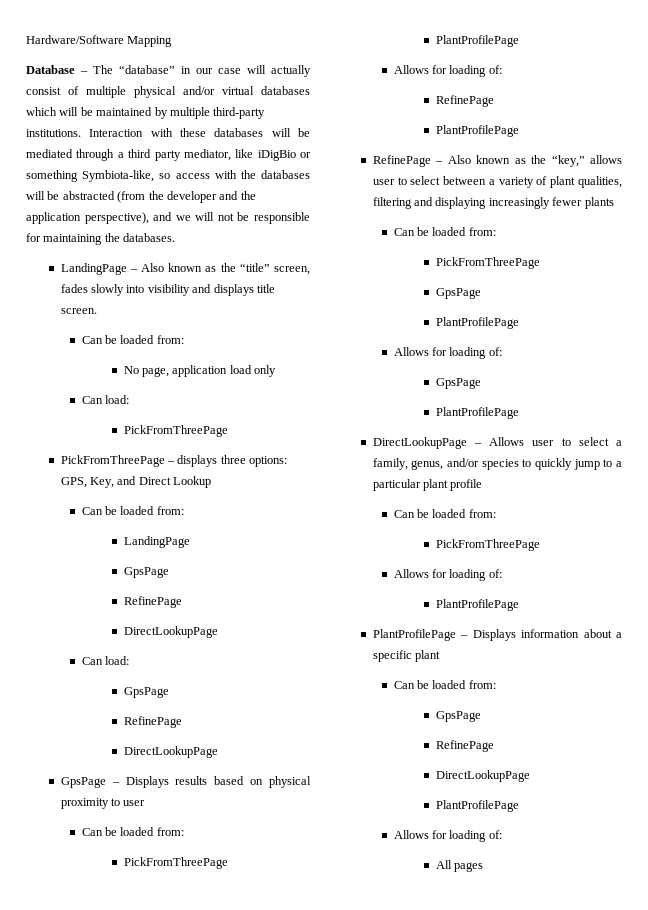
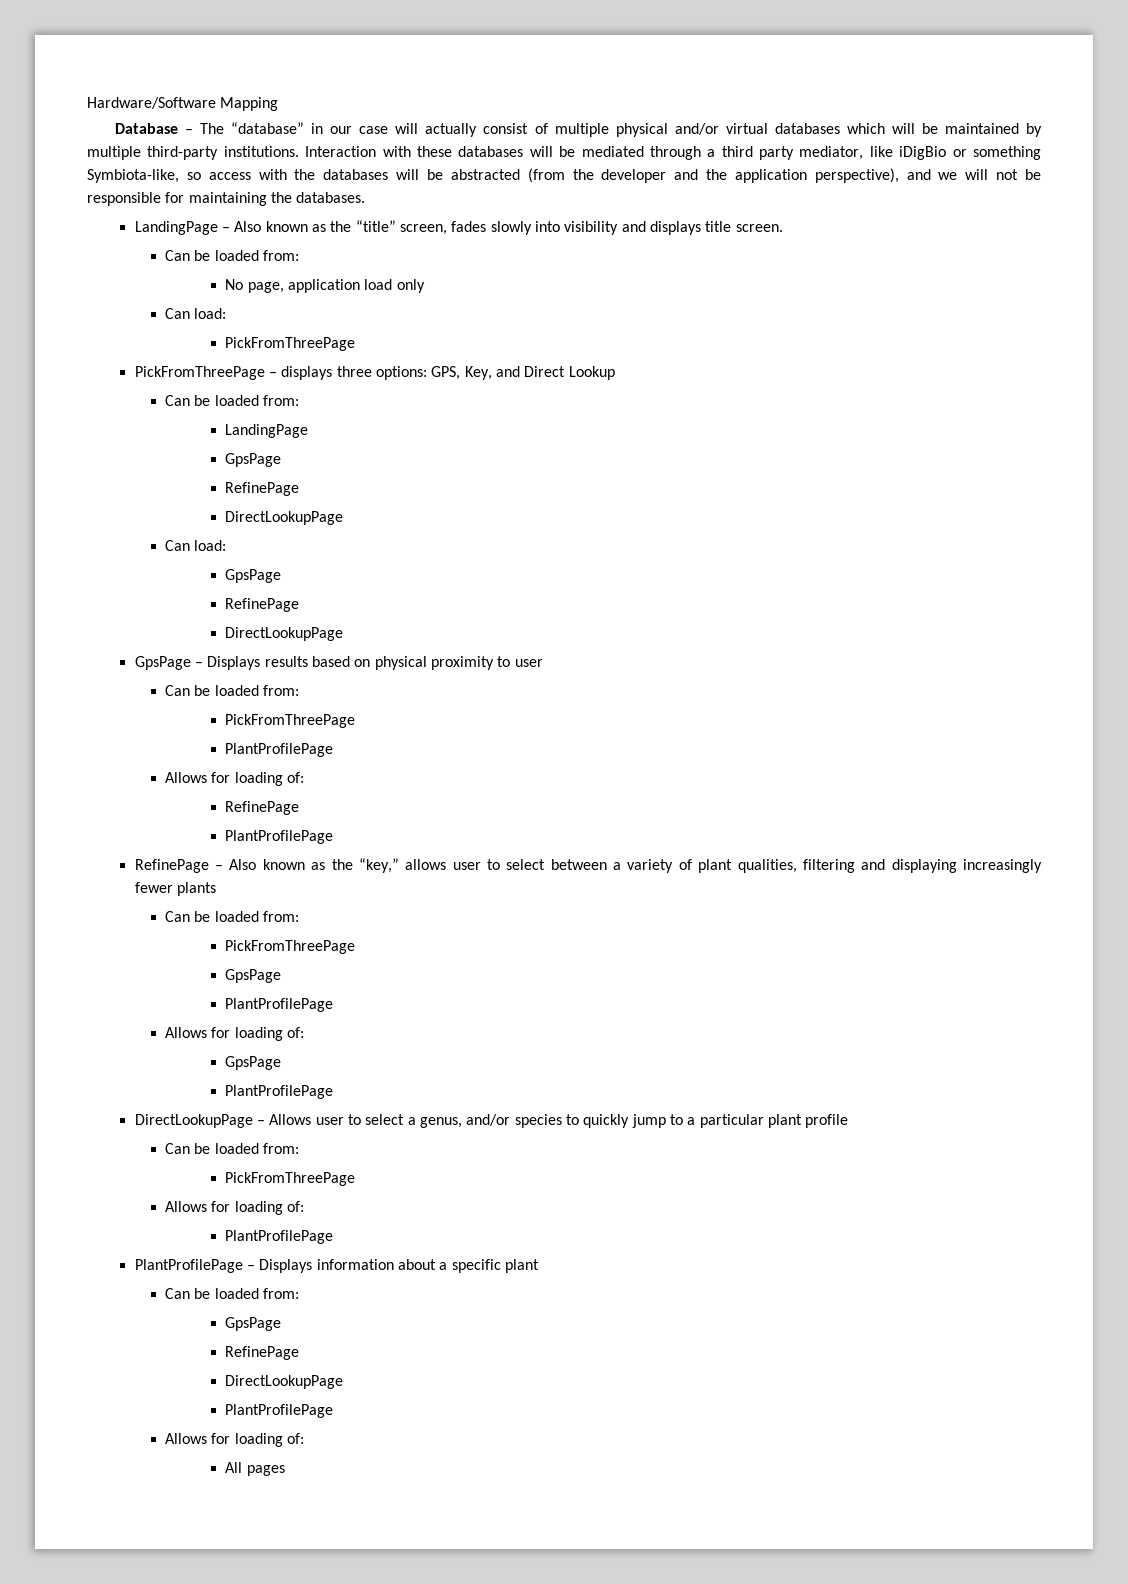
[372,458,408,470] family, -> (416, 1121) none

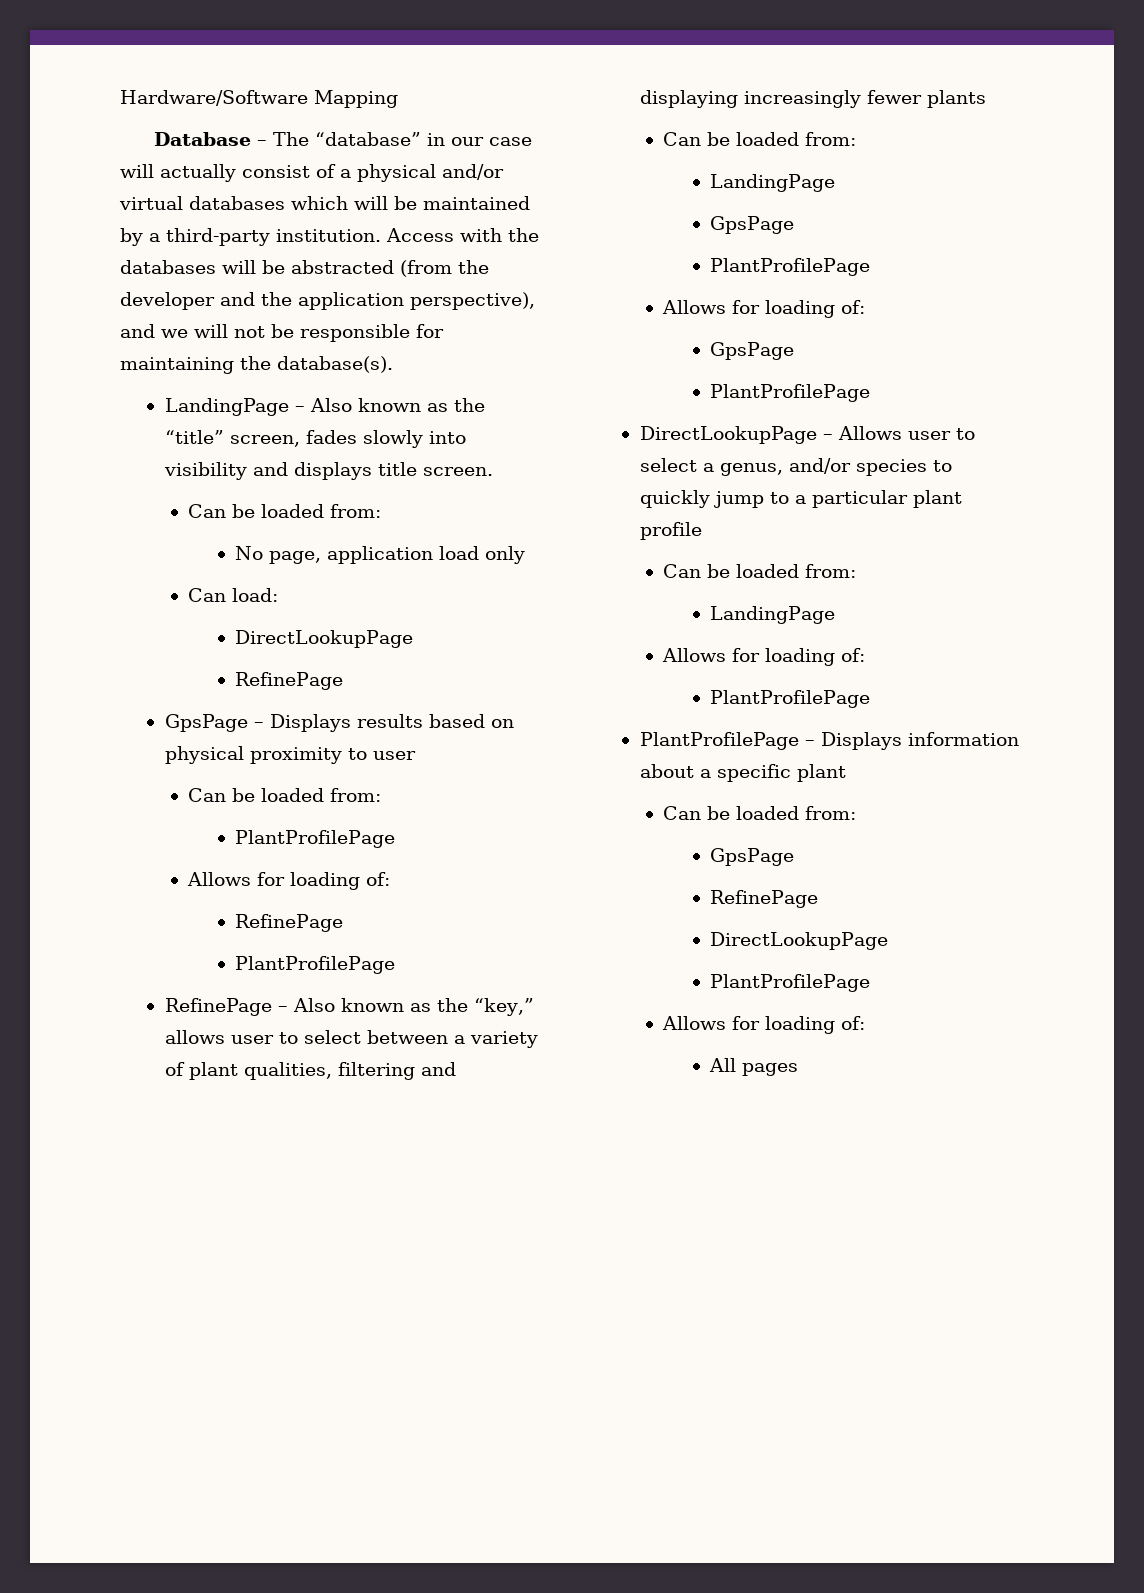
[554,123,609,137] multiple -> [340,169,351,178] a
[87,146,1042,160] [87,169,251,183] multiple third-party institutions. Interaction with these databases will be mediated through a third party mediator, like iDigBio or something Symbiota-like, so access -> [149,228,454,246] a third-party institution. Access
[296,192,366,203] databases. -> [277,356,393,373] database(s).
[225,337,356,351] [134,366,615,380] [164,395,299,406] [225,424,309,438] [225,453,282,467] [225,482,300,496] [225,511,344,525] [164,540,227,551] [225,569,282,583] [225,598,300,612] [225,627,344,641] PickFromThreePage // PickFromThreePage – displays three options: GPS, Key, and Direct Lookup // Can be loaded from: // LandingPage // GpsPage // RefinePage // DirectLookupPage // Can load: // GpsPage // RefinePage // DirectLookupPage -> [235,630,414,648] [235,672,344,690] DirectLookupPage // RefinePage
[225,714,356,728] // PickFromThreePage -> (382, 795) none
[225,940,356,954] PickFromThreePage -> [710,174,836,192] LandingPage
[225,1172,356,1186] PickFromThreePage -> [710,606,836,624] LandingPage

